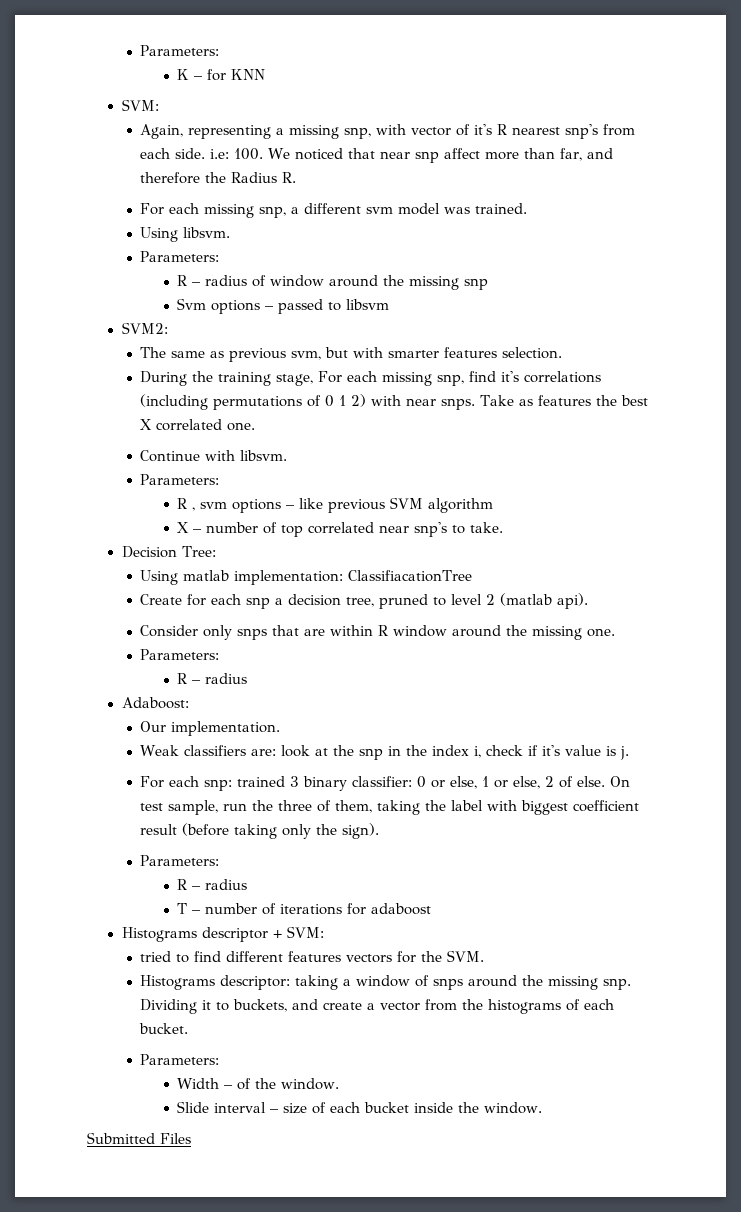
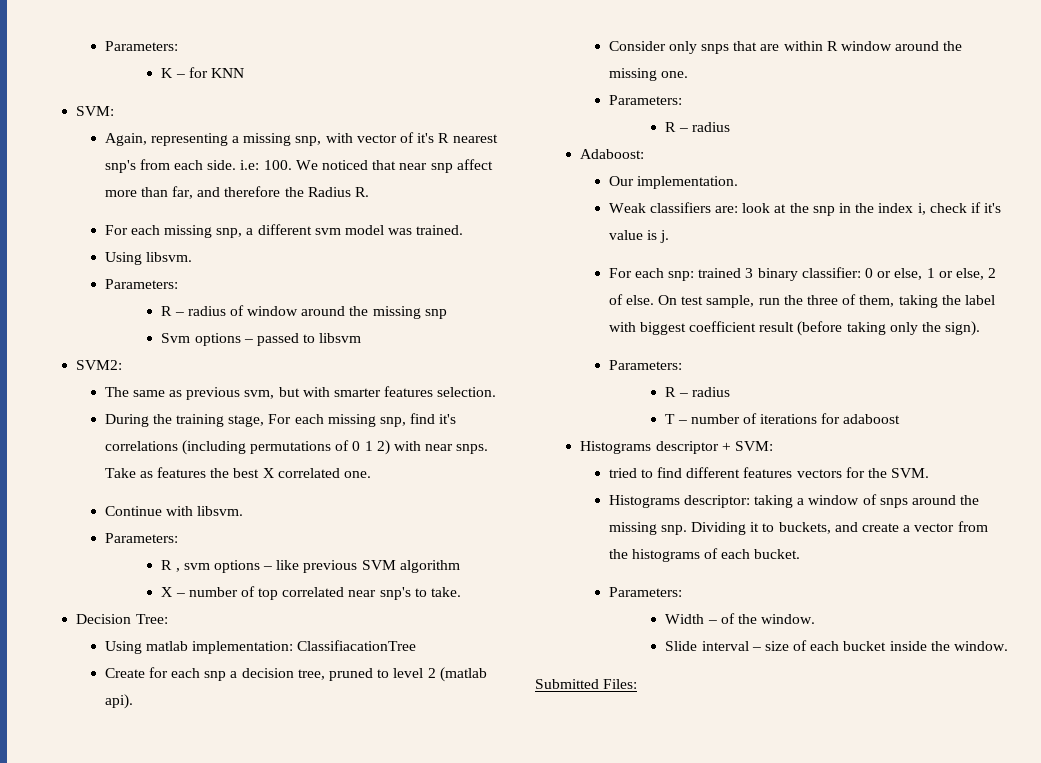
[160,1133,191,1144] Files -> [603,679,638,689] Files:

